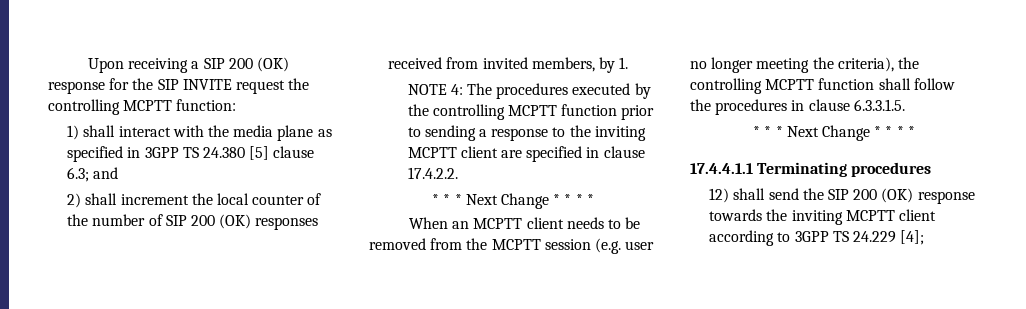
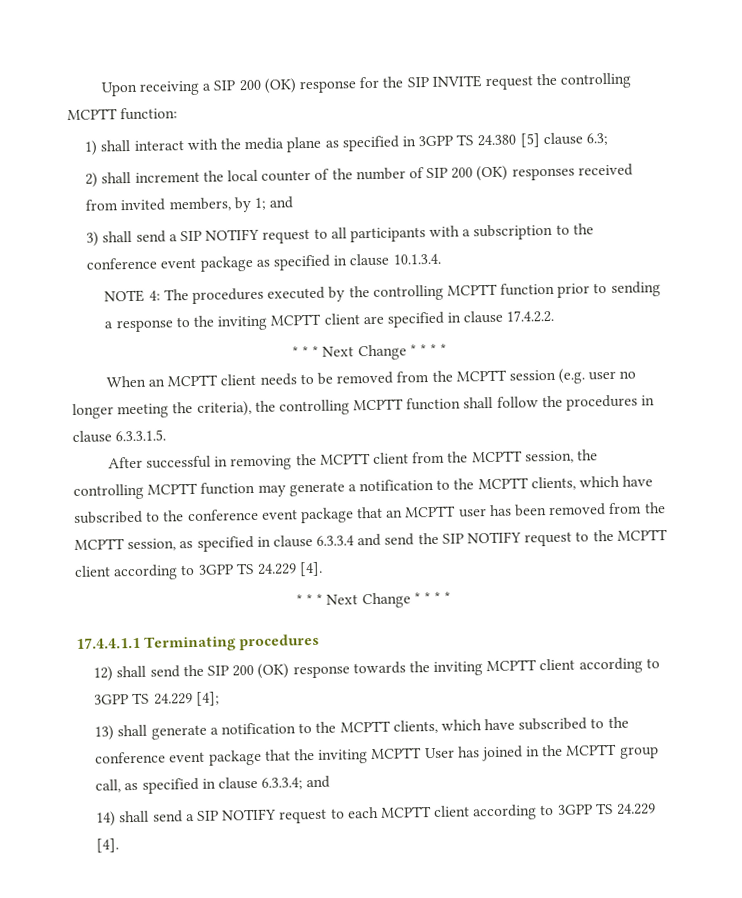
[93,167,119,179] and -> (608, 139) none
[619,57,629,69] 1. -> [253,196,294,210] [86,223,594,247] [86,253,441,272] 1; and // 3) shall send a SIP NOTIFY request to all participants with a subscription to the conference event package as specified in clause 10.1.3.4.
(905, 105) none -> [107,449,598,471] [73,475,654,500] [74,502,666,524] [74,529,668,552] [74,561,324,581] // After successful in removing the MCPTT client from the MCPTT session, the controlling MCPTT function may generate a notification to the MCPTT clients, which have subscribed to the conference event package that an MCPTT user has been removed from the MCPTT session, as specified in clause 6.3.3.4 and send the SIP NOTIFY request to the MCPTT client according to 3GPP TS 24.229 [4].
(925, 237) none -> [94,716,629,741] [95,743,659,766] [95,775,331,794] [96,802,656,827] [96,838,120,853] // 13) shall generate a notification to the MCPTT clients, which have subscribed to the conference event package that the inviting MCPTT User has joined in the MCPTT group call, as specified in clause 6.3.3.4; and // 14) shall send a SIP NOTIFY request to each MCPTT client according to 3GPP TS 24.229 [4].

